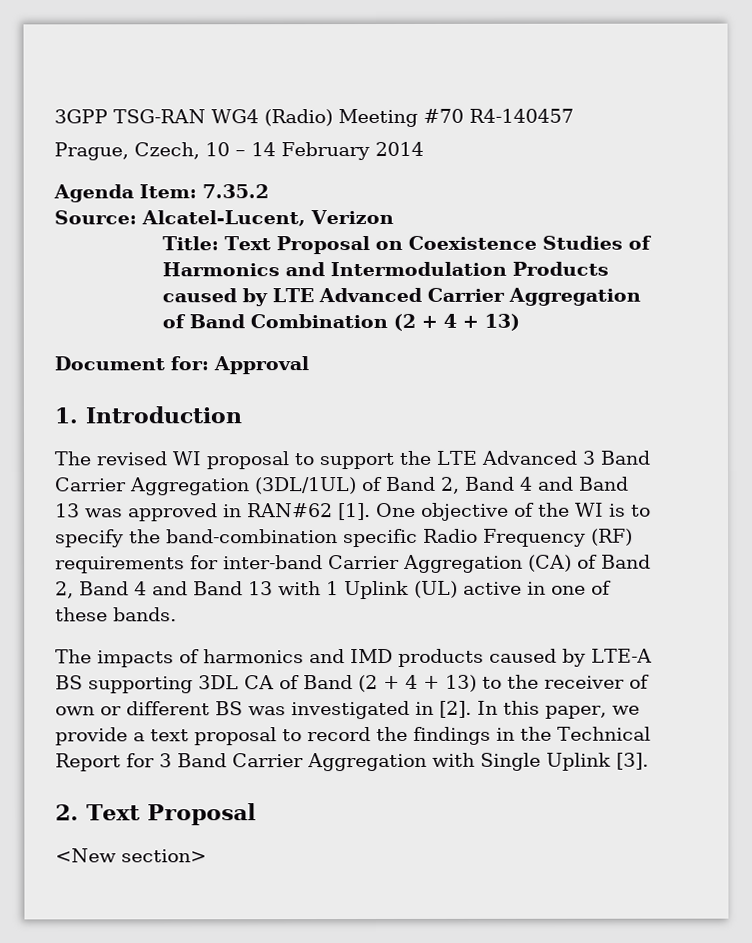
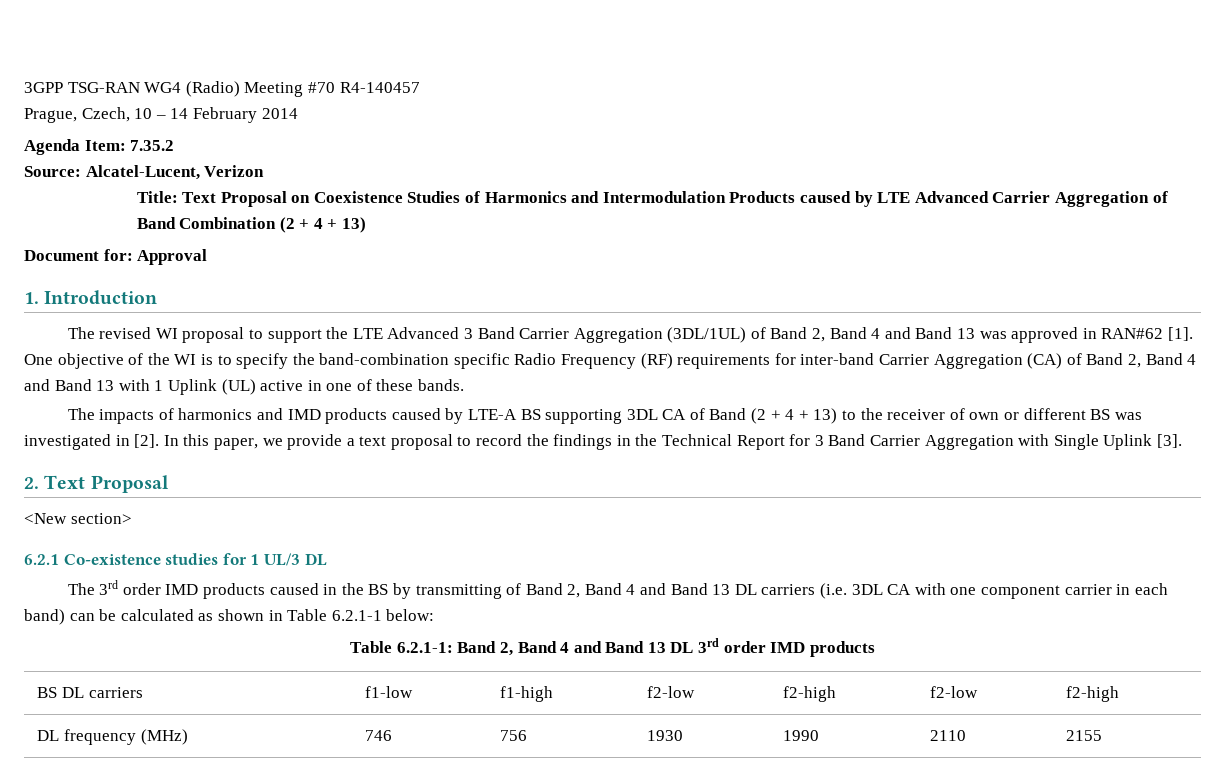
(207, 856) none -> [24,553,327,566] [67,580,1168,599] [24,609,435,625] [350,638,875,657] [37,687,143,698] [365,686,414,698] [500,686,554,702] [647,686,696,698] [783,686,837,702] [930,686,979,698] [1066,686,1120,702] [37,729,188,745] [365,730,393,741] [500,730,528,741] [647,730,684,741] [783,730,820,741] [930,730,967,741] [1066,730,1103,741] // 6.2.1 Co-existence studies for 1 UL/3 DL // The 3rd order IMD products caused in the BS by transmitting of Band 2, Band 4 and Band 13 DL carriers (i.e. 3DL CA with one component carrier in each band) can be calculated as shown in Table 6.2.1-1 below: // Table 6.2.1-1: Band 2, Band 4 and Band 13 DL 3rd order IMD products // BS DL carriers | f1-low | f1-high | f2-low | f2-high | f2-low | f2-high // DL frequency (MHz) | 746 | 756 | 1930 | 1990 | 2110 | 2155

